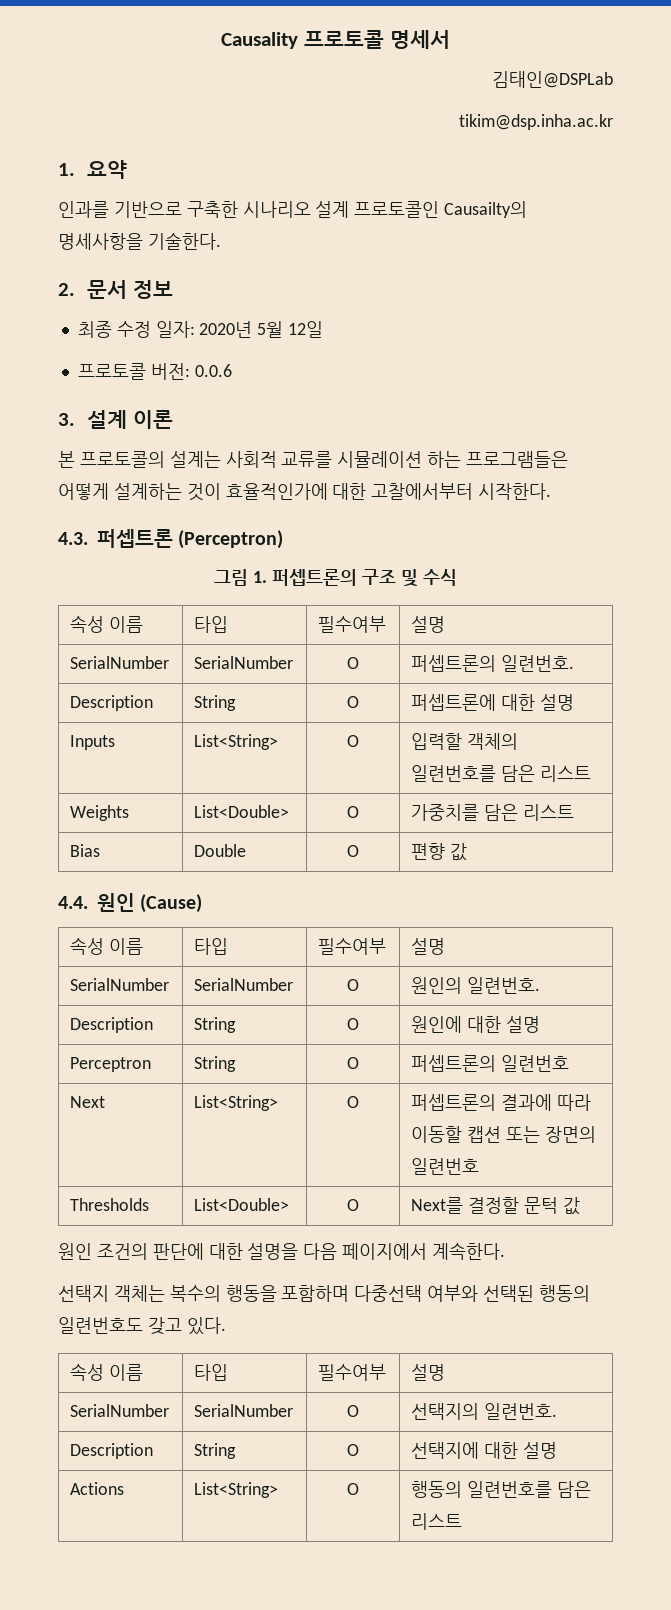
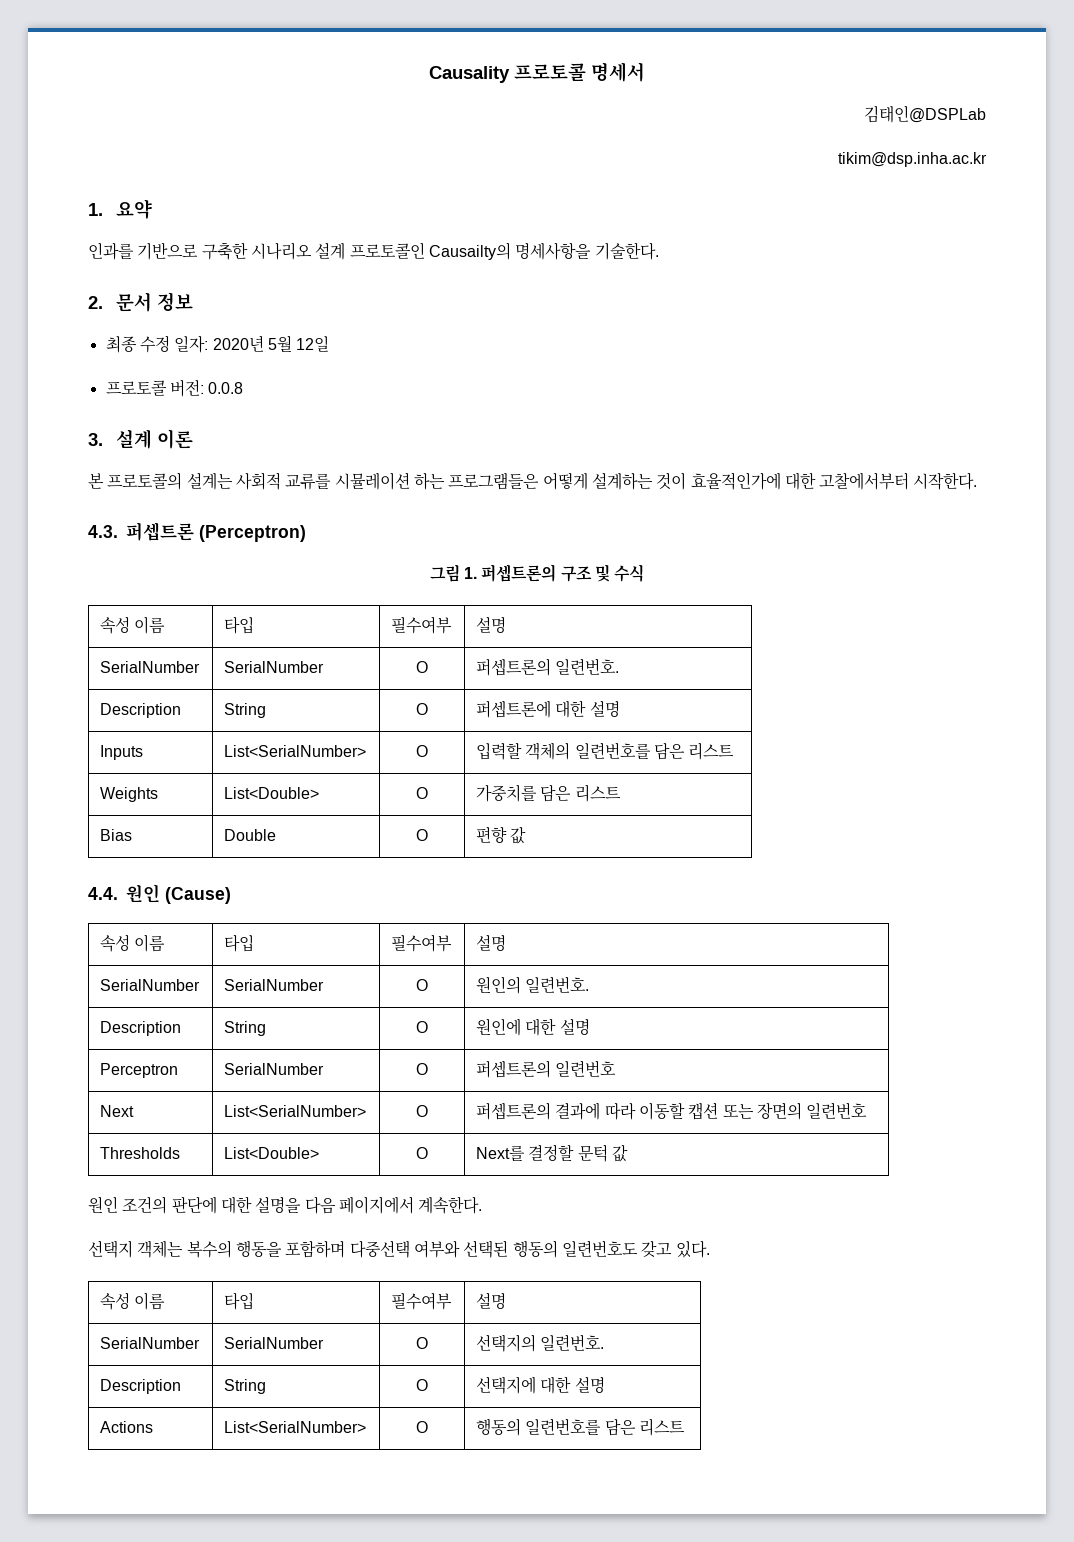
[194,364,232,377] 0.0.6 -> [208,382,244,394] 0.0.8
[194,734,279,750] List<String> -> [224,745,367,757] List<SerialNumber>
[194,1056,237,1072] String -> [224,1063,325,1075] SerialNumber
[194,1095,279,1111] List<String> -> [224,1105,367,1117] List<SerialNumber>
[194,1482,279,1498] List<String> -> [224,1421,367,1433] List<SerialNumber>

